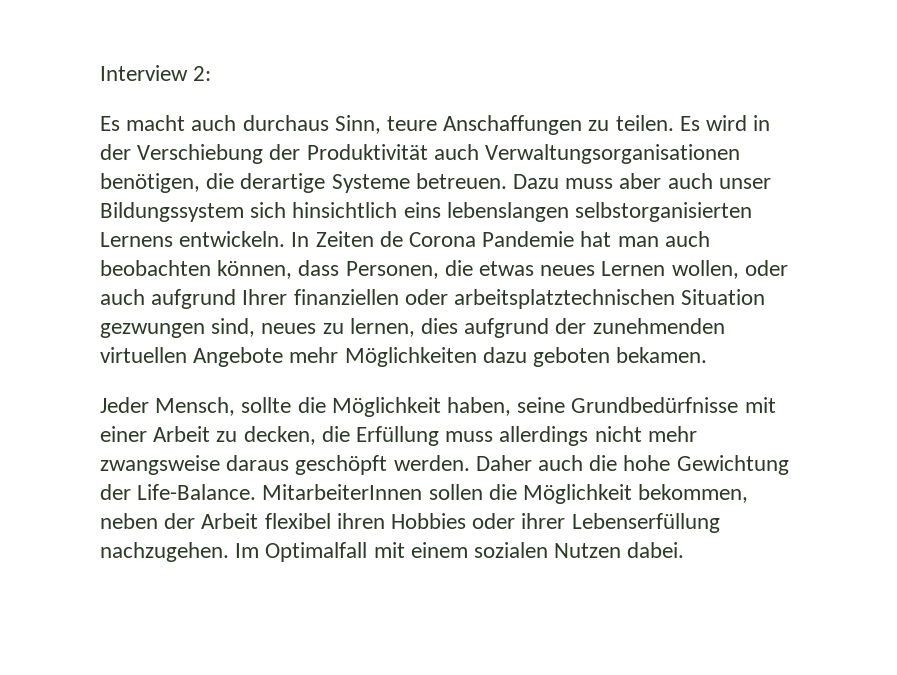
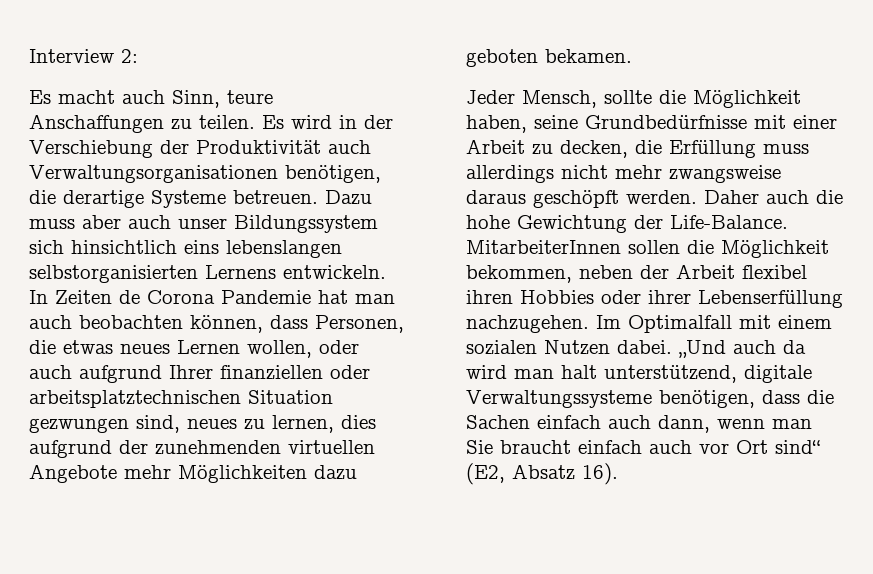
[242,115,329,131] durchaus -> (165, 97) none
(685, 550) none -> [679,340,806,358] [466,365,812,383] [466,390,834,408] [466,415,812,433] [466,440,820,454] [466,463,618,485] „Und auch da wird man halt unterstützend, digitale Verwaltungssysteme benötigen, dass die Sachen einfach auch dann, wenn man Sie braucht einfach auch vor Ort sind“ (E2, Absatz 16).

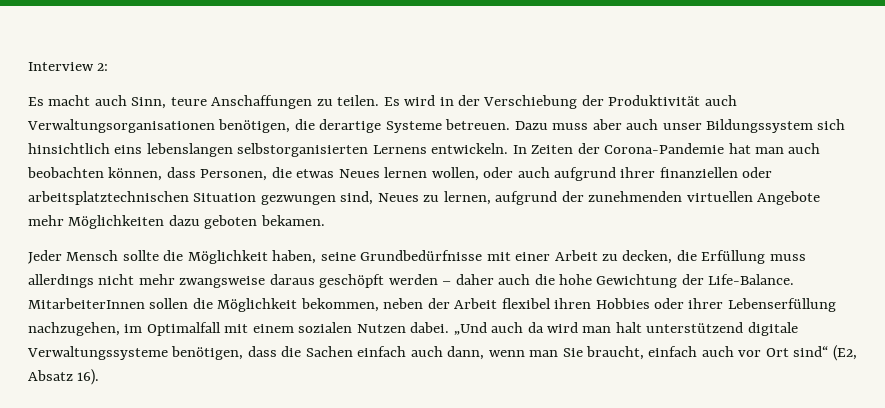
[119,290,311,304] de Corona Pandemie -> [577,143,725,154] der Corona-Pandemie
[120,340,240,354] neues Lernen -> [338,167,428,178] Neues lernen
[169,365,213,379] Ihrer -> [620,167,656,178] ihrer
[187,419,237,429] neues -> [377,193,419,202] Neues
[341,415,376,429] dies -> (491, 198) none
[522,90,597,108] Mensch, -> [66,250,119,261] Mensch
[626,190,759,204] werden. Daher -> [388,274,494,285] werden – daher
[466,315,621,333] nachzugehen. Im -> [28,322,143,336] nachzugehen, im
[604,365,737,383] unterstützend, -> [646,322,744,333] unterstützend
[500,440,571,454] braucht -> [586,346,645,360] braucht,

